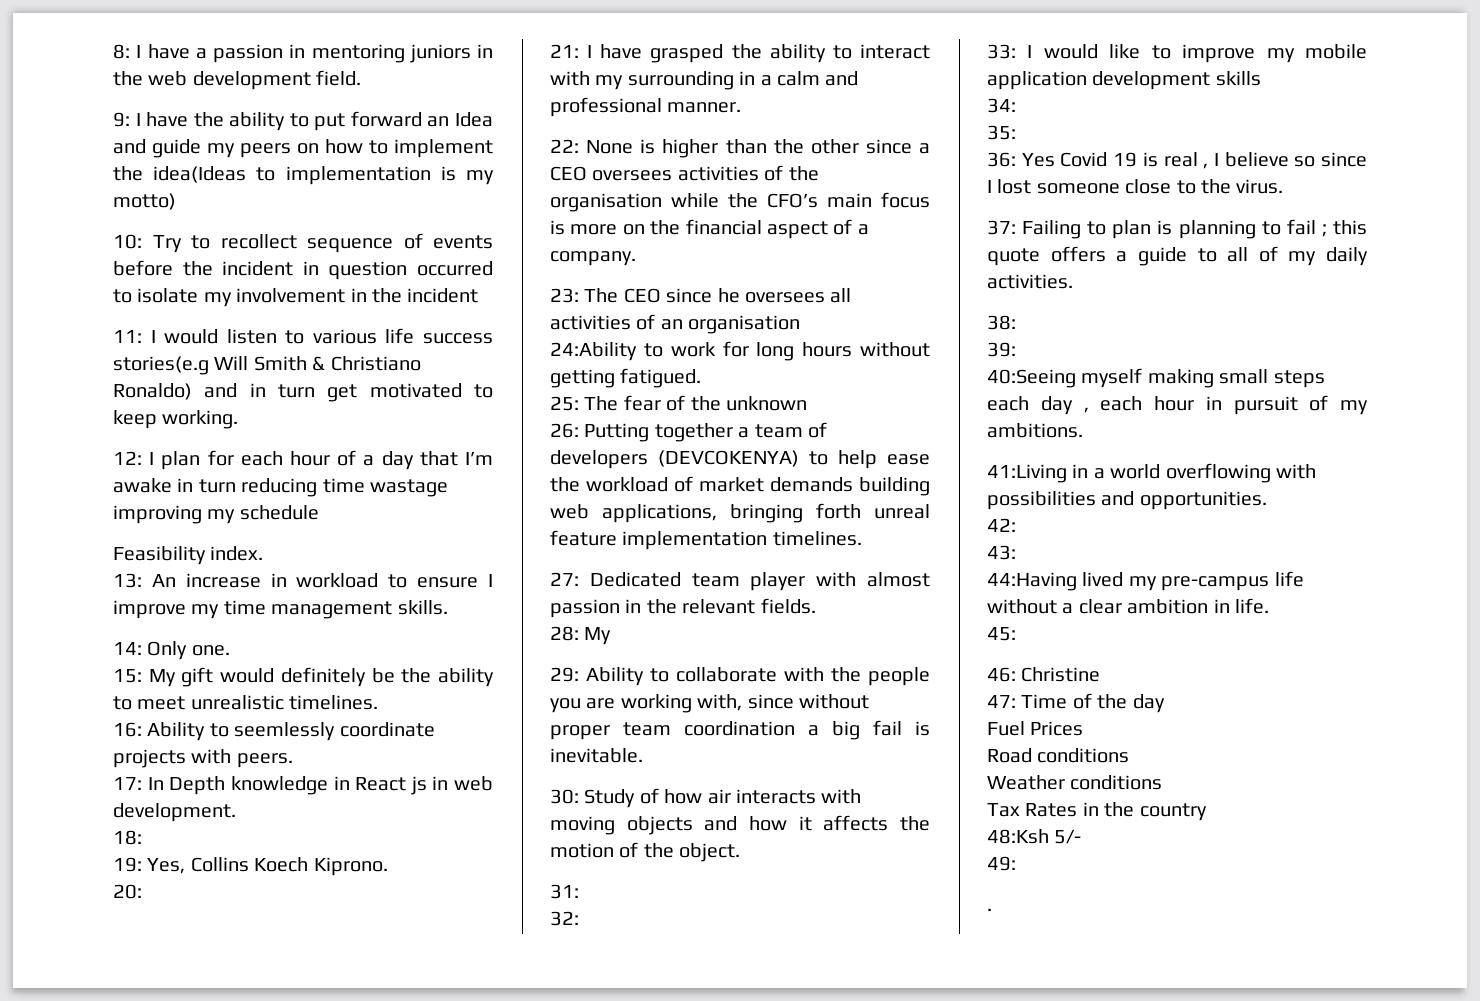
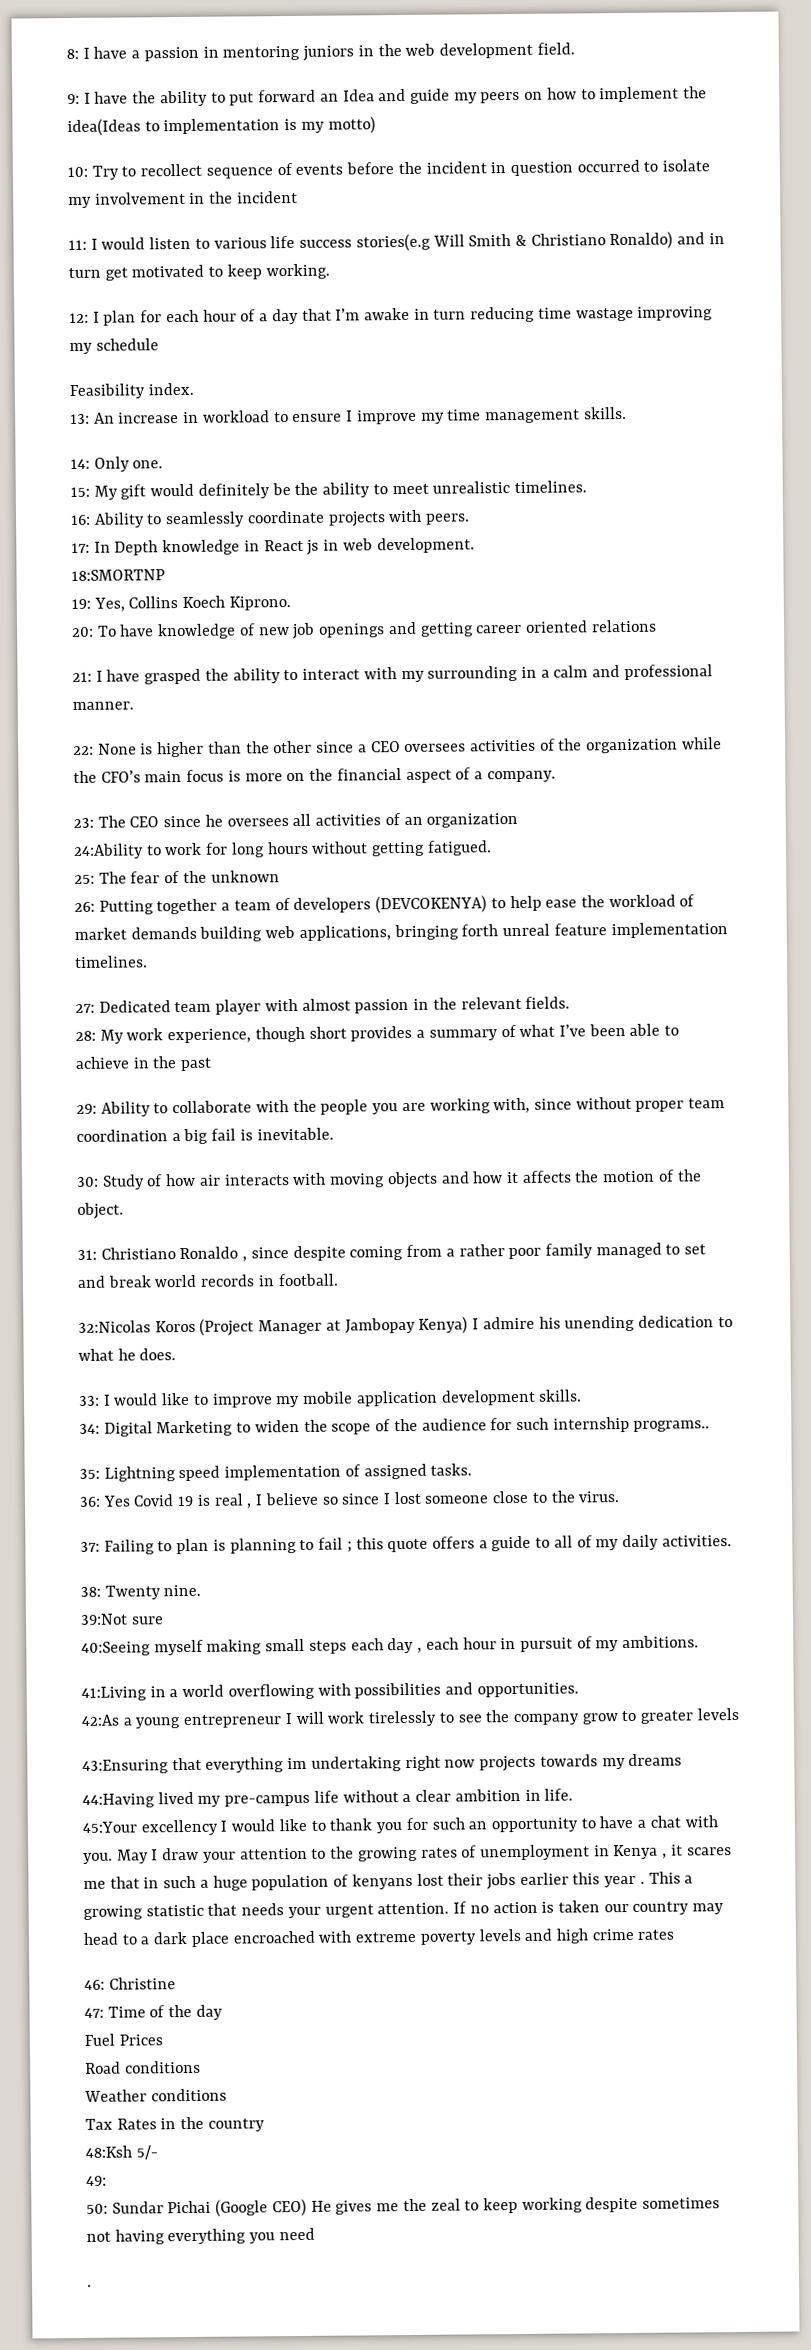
[234,722,336,741] seemlessly -> [165,511,246,528] seamlessly
[113,830,142,845] 18: -> [71,569,165,582] 18:SMORTNP
(142, 891) none -> [97,619,657,640] To have knowledge of new job openings and getting career oriented relations
[550,193,662,212] organisation -> [586,738,679,754] organization
[688,315,801,334] organisation -> [426,812,519,828] organization
(612, 636) none -> [126,1023,680,1044] [75,1056,213,1072] work experience, though short provides a summary of what I’ve been able to achieve in the past
[550,911,579,926] // 32: -> [100,1242,707,1262] [77,1273,339,1288] [78,1315,733,1336] [78,1348,177,1361] Christiano Ronaldo , since despite coming from a rather poor family managed to set and break world records in football. // 32:Nicolas Koros (Project Manager at Jambopay Kenya) I admire his unending dedication to what he does.
[1215,71,1261,86] skills -> [538,1389,583,1402] skills.
[987,125,1016,140] // 35: -> [103,1416,711,1437] [79,1463,473,1482] Digital Marketing to widen the scope of the audience for such internship programs.. // 35: Lightning speed implementation of assigned tasks.
[987,342,1016,357] // 39: -> [104,1584,202,1600] [80,1613,164,1625] Twenty nine. // 39:Not sure
[987,518,1016,532] [987,545,1016,560] 42: // 43: -> [81,1707,739,1729] [82,1753,683,1774] 42:As a young entrepreneur I will work tirelessly to see the company grow to greater levels // 43:Ensuring that everything im undertaking right now projects towards my dreams
[987,627,1016,641] 45: -> [82,1815,718,1836] [83,1844,732,1864] [83,1871,694,1891] [83,1900,725,1920] [83,1928,675,1947] 45:Your excellency I would like to thank you for such an opportunity to have a chat with you. May I draw your attention to the growing rates of unemployment in Kenya , it scares me that in such a huge population of kenyans lost their jobs earlier this year . This a growing statistic that needs your urgent attention. If no action is taken our country may head to a dark place encroached with extreme poverty levels and high crime rates
(1016, 863) none -> [86,2196,721,2217] [86,2227,315,2245] // 50: Sundar Pichai (Google CEO) He gives me the zeal to keep working despite sometimes not having everything you need

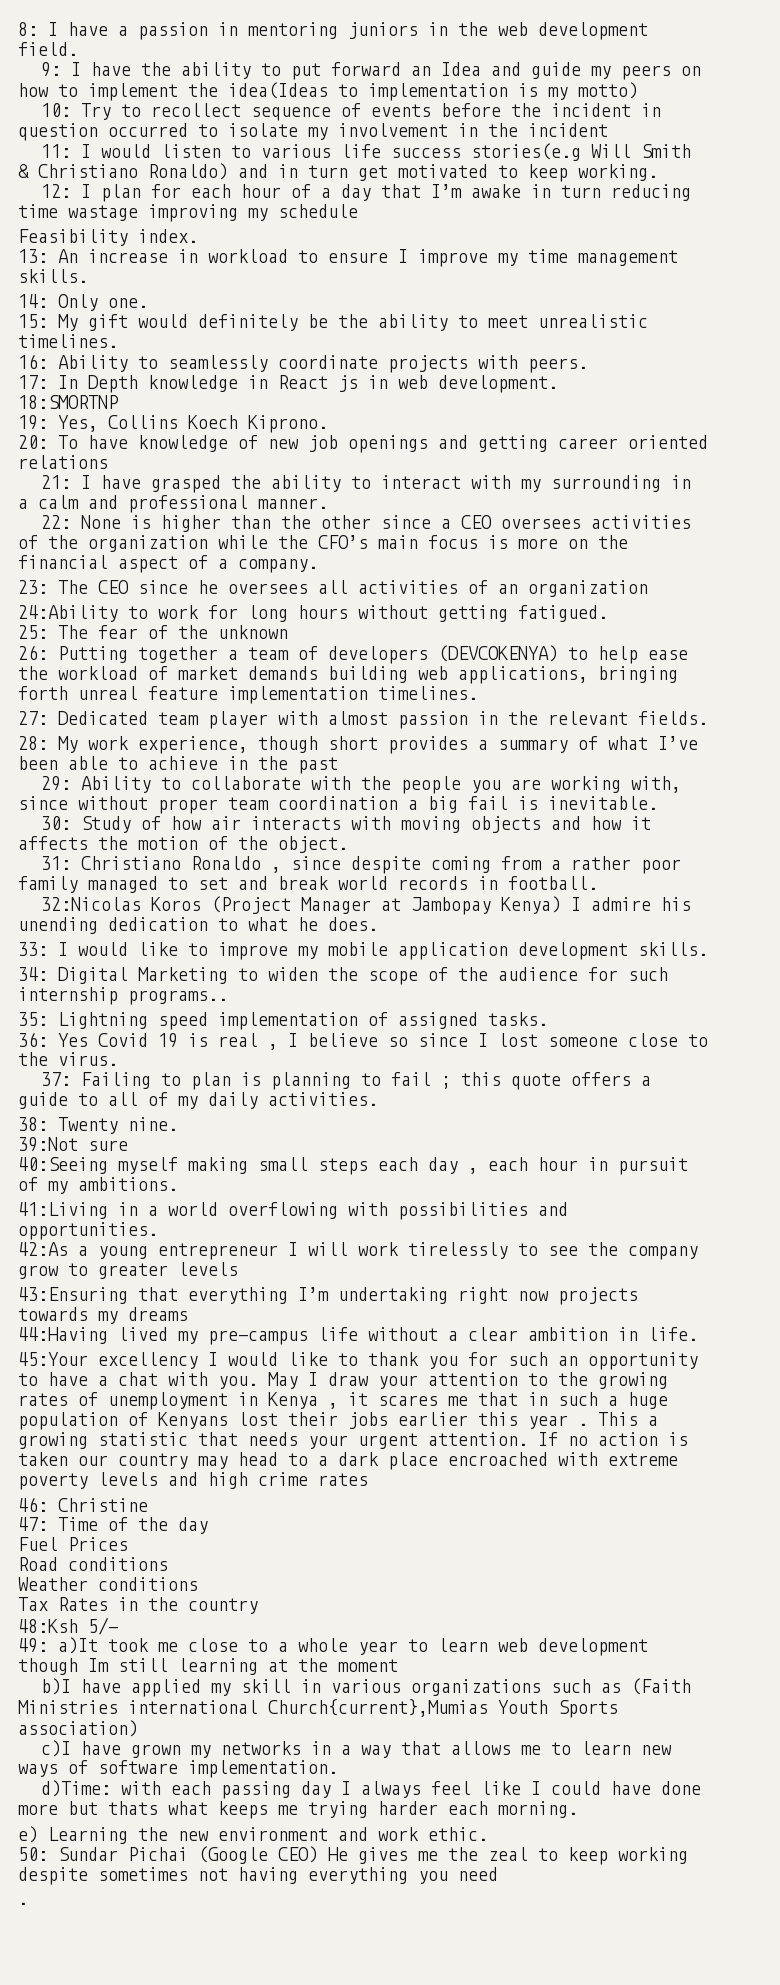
[287,1757,308,1770] im -> [298,1287,329,1301] I’m
[351,1873,413,1890] kenyans -> [158,1412,228,1429] Kenyans
(107, 2180) none -> [58,1637,648,1656] [18,1658,398,1675] [41,1678,692,1697] [18,1699,618,1718] [18,1720,138,1737] [41,1740,673,1758] [18,1760,338,1778] [41,1780,702,1799] [18,1801,578,1819] [18,1826,488,1844] a)It took me close to a whole year to learn web development though Im still learning at the moment // b)I have applied my skill in various organizations such as (Faith Ministries international Church{current},Mumias Youth Sports association) // c)I have grown my networks in a way that allows me to learn new ways of software implementation. // d)Time: with each passing day I always feel like I could have done more but thats what keeps me trying harder each morning. // e) Learning the new environment and work ethic.

